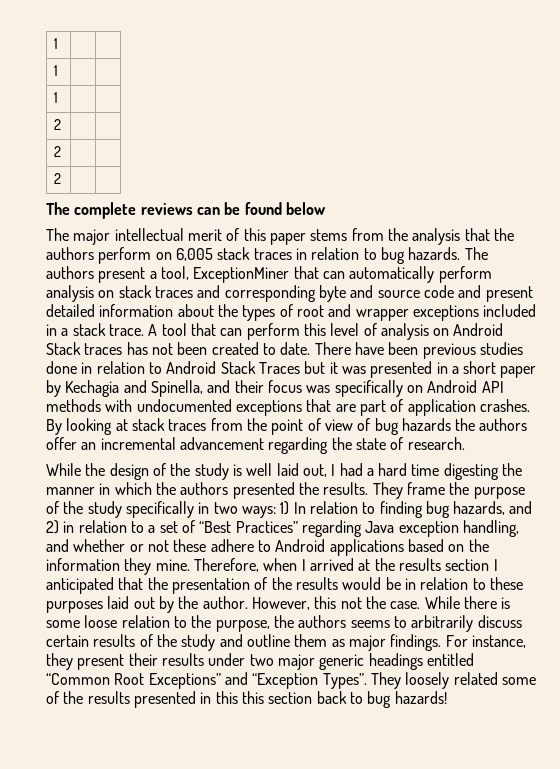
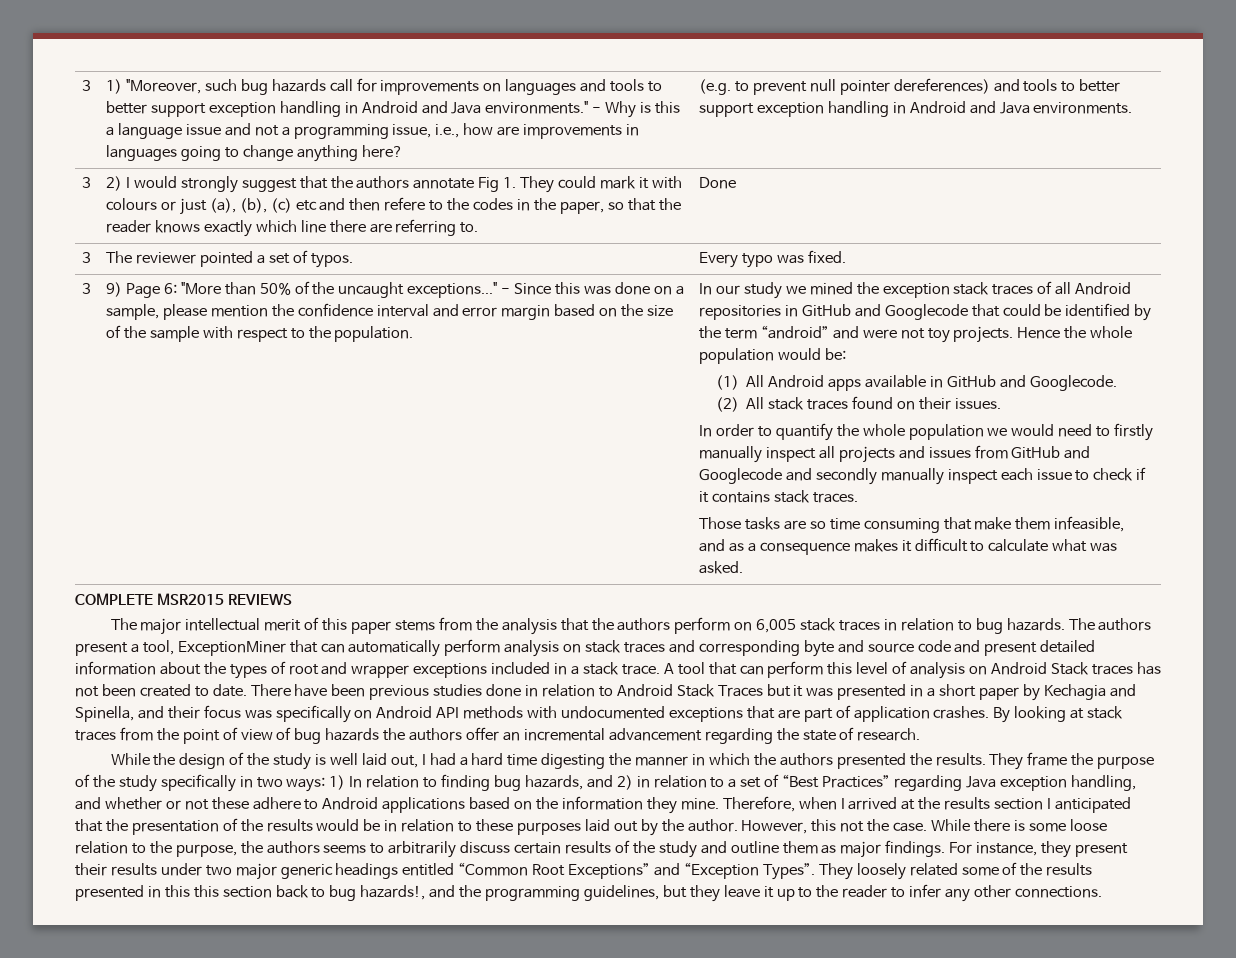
[54,38,59,49] [54,65,59,76] [54,92,59,103] [54,119,62,130] [54,146,62,157] [54,173,62,184] [46,202,325,219] 1 | | // 1 | | // 1 | | // 2 | | // 2 | | // 2 | | // The complete reviews can be found below -> [82,80,92,91] [106,78,663,95] [106,101,681,118] [106,123,640,139] [106,145,403,162] [699,78,1121,95] [699,101,1133,117] [82,177,92,188] [106,176,682,193] [106,197,681,215] [106,219,479,237] [699,177,737,189] [82,252,92,263] [106,250,353,268] [699,250,846,268] [82,283,92,294] [106,281,684,298] [106,303,674,320] [106,325,414,342] [699,281,1132,299] [699,303,1152,321] [699,325,1133,343] [699,348,846,364] [715,375,1117,391] [715,396,1001,412] [699,423,1154,441] [699,445,1091,463] [699,467,1147,485] [699,490,858,503] [699,516,1125,533] [699,538,1118,555] [699,561,744,574] [75,593,292,605] 3 | 1) "Moreover, such bug hazards call for improvements on languages and tools to better support exception handling in Android and Java environments." - Why is this a language issue and not a programming issue, i.e., how are improvements in languages going to change anything here? | (e.g. to prevent null pointer dereferences) and tools to better support exception handling in Android and Java environments. // 3 | 2) I would strongly suggest that the authors annotate Fig 1. They could mark it with colours or just (a), (b), (c) etc and then refere to the codes in the paper, so that the reader knows exactly which line there are referring to. | Done // 3 | The reviewer pointed a set of typos. | Every typo was fixed. // 3 | 9) Page 6: "More than 50% of the uncaught exceptions..." - Since this was done on a sample, please mention the confidence interval and error margin based on the size of the sample with respect to the population. | In our study we mined the exception stack traces of all Android repositories in GitHub and Googlecode that could be identified by the term “android” and were not toy projects. Hence the whole population would be: // (1) All Android apps available in GitHub and Googlecode. // (2) All stack traces found on their issues. // In order to quantify the whole population we would need to firstly manually inspect all projects and issues from GitHub and Googlecode and secondly manually inspect each issue to check if it contains stack traces. // Those tasks are so time consuming that make them infeasible, and as a consequence makes it difficult to calculate what was asked. // COMPLETE MSR2015 REVIEWS
[394,691,447,704] hazards! -> [360,884,1102,902] hazards!, and the programming guidelines, but they leave it up to the reader to infer any other connections.

